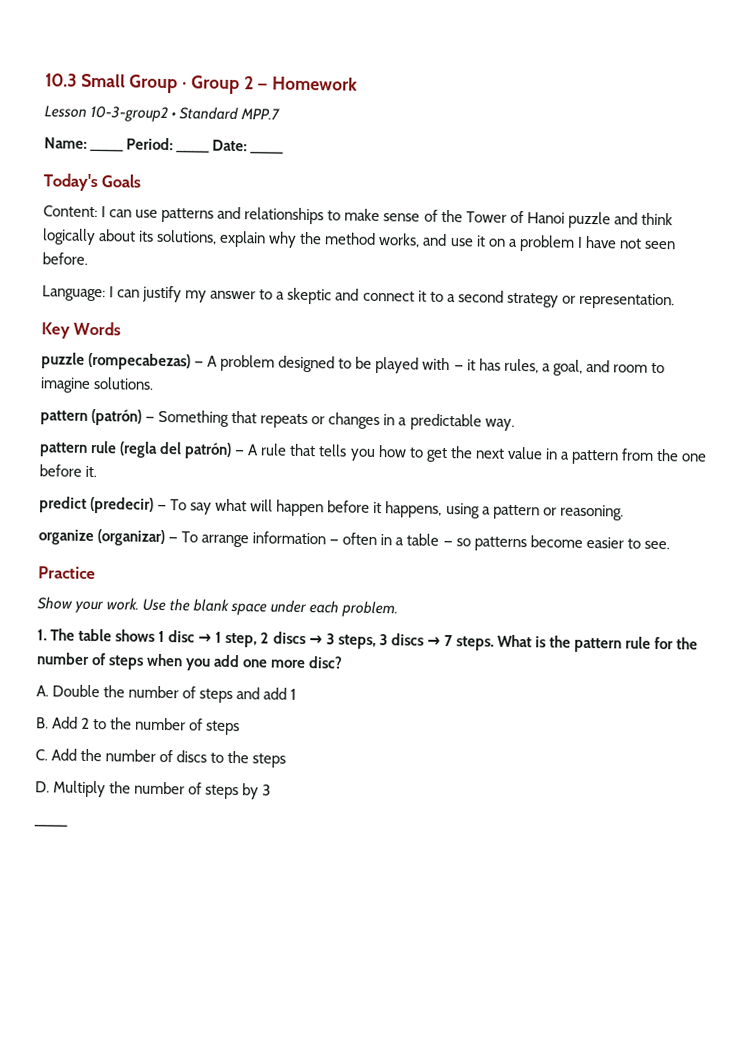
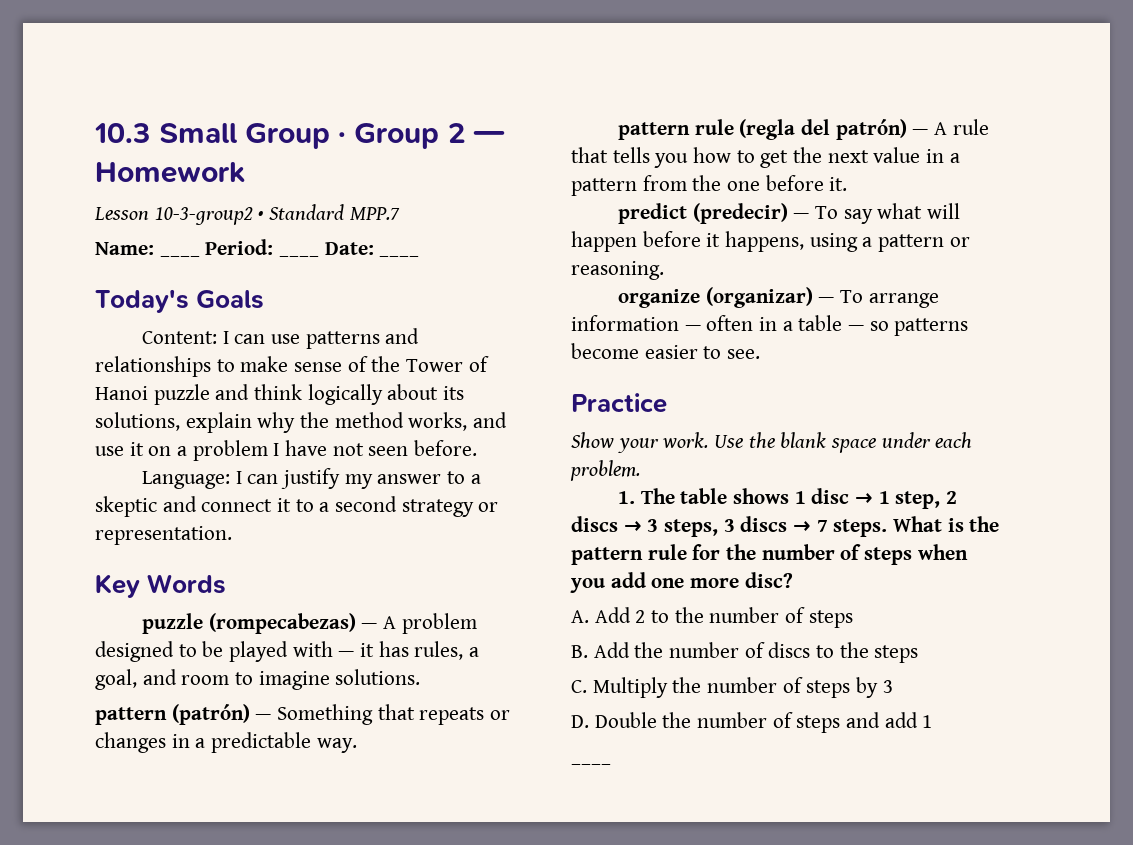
(49, 691) none -> [594,607,853,628] [571,642,919,663] [571,677,893,698] [571,715,589,728] Add 2 to the number of steps // B. Add the number of discs to the steps // C. Multiply the number of steps by 3 // D.
[36,716,241,736] [35,748,287,768] [35,780,272,800] // B. Add 2 to the number of steps // C. Add the number of discs to the steps // D. Multiply the number of steps by 3 -> (933, 721) none

